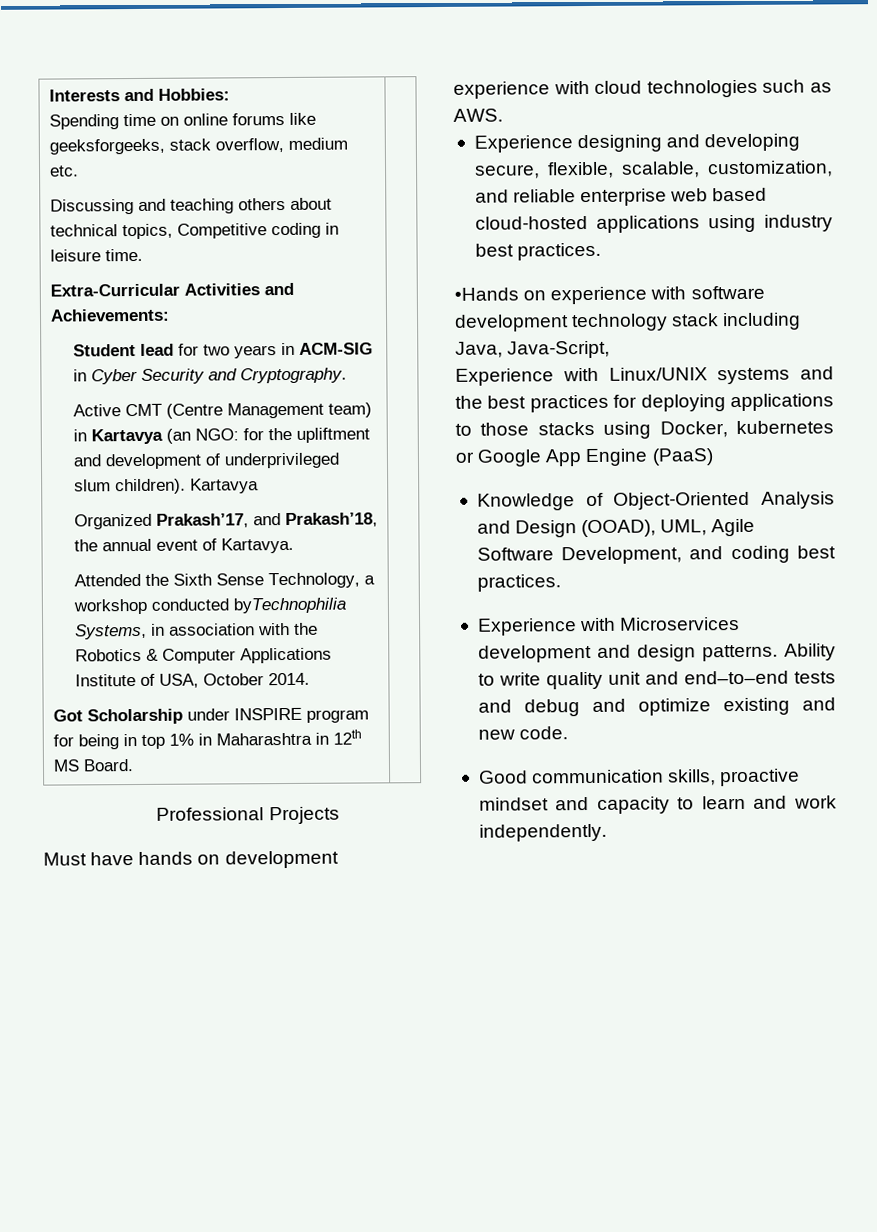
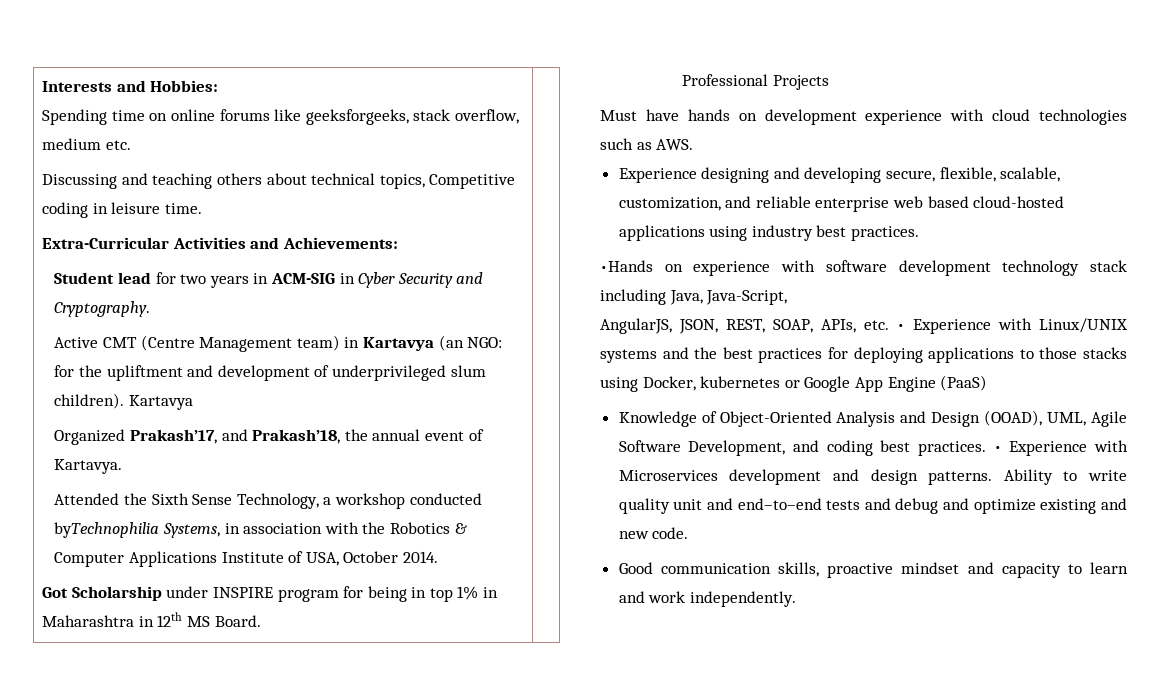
(611, 349) none -> [600,318,905,334] AngularJS, JSON, REST, SOAP, APIs, etc. •
(561, 583) // -> [993,446,1002,452] •

